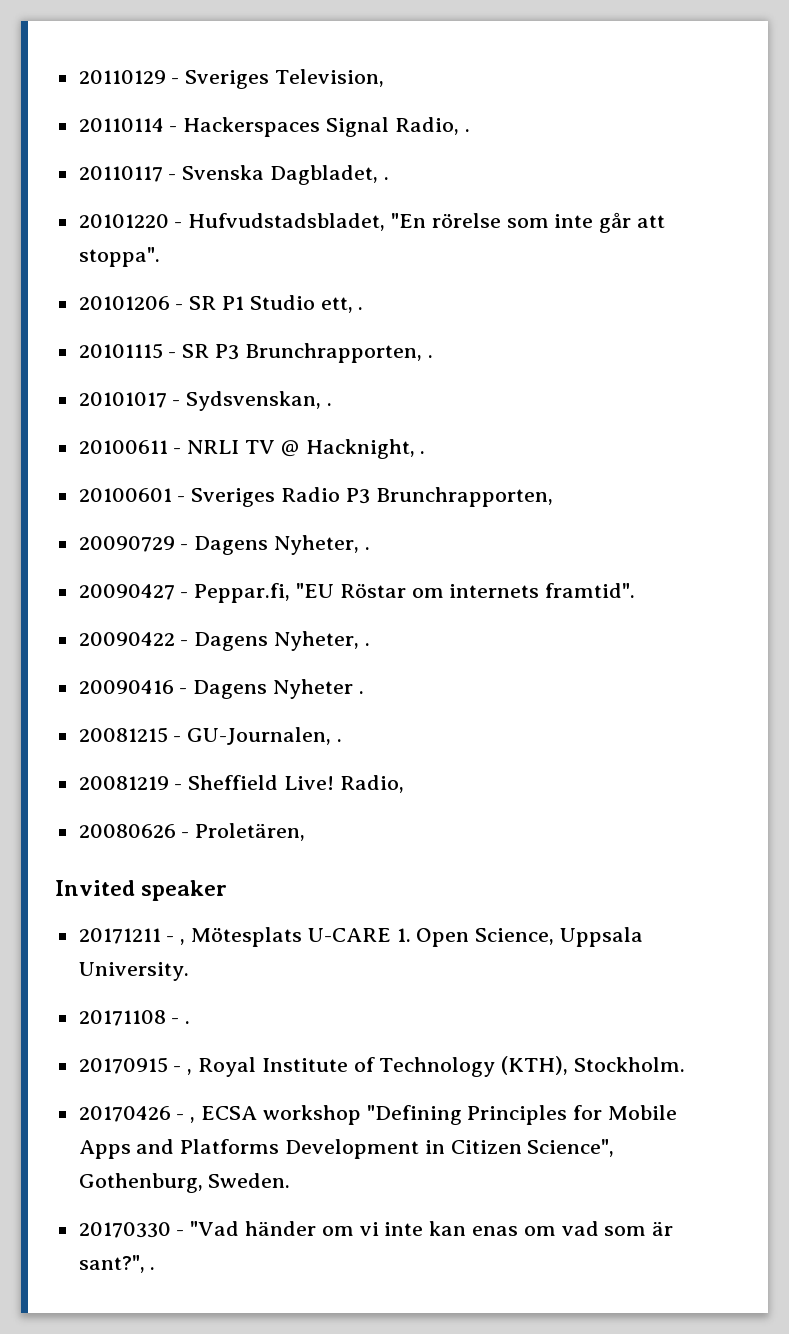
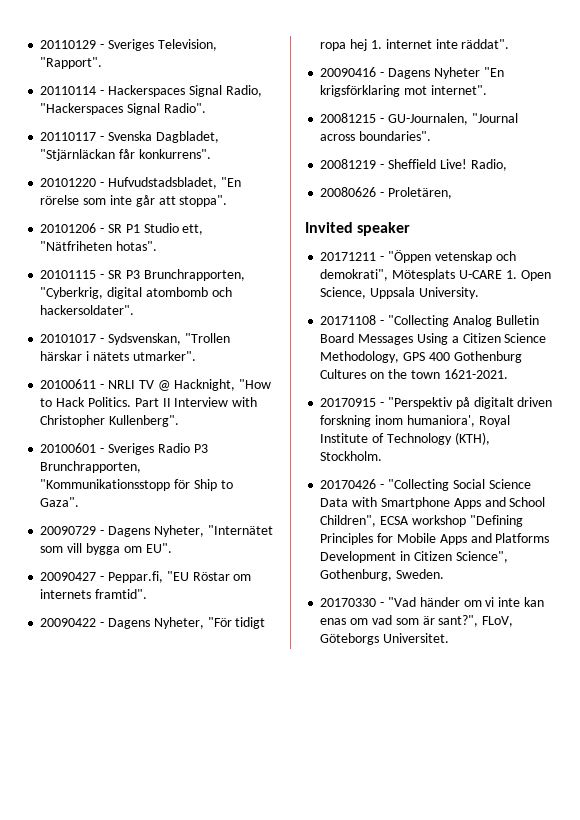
(385, 78) none -> [40,57,103,69] "Rapport".
[464,129,470,132] . -> [40,103,206,115] "Hackerspaces Signal Radio".
[383,177,389,180] . -> [40,149,211,161] "Stjärnläckan får konkurrens".
[358,307,364,310] . -> [40,241,158,251] "Nätfriheten hotas".
[427,355,433,358] [78,391,333,411] . // 20101017 - Sydsvenskan, . -> [40,287,232,299] [40,305,135,315] [40,333,230,345] [40,351,196,361] "Cyberkrig, digital atombomb och hackersoldater". // 20101017 - Sydsvenskan, "Trollen härskar i nätets utmarker".
[420,451,426,454] . -> [239,379,272,389] [40,397,258,407] [40,415,180,427] "How to Hack Politics. Part II Interview with Christopher Kullenberg".
(553, 497) none -> [40,479,233,491] [40,497,80,507] "Kommunikationsstopp för Ship to Gaza".
[364,547,370,550] . -> [207,525,273,535] [40,543,172,555] "Internätet som vill bygga om EU".
[364,643,370,646] . -> [207,617,266,629] [320,39,510,51] "För tidigt ropa hej 1. internet inte räddat".
[358,691,364,694] . -> [483,67,504,77] [320,85,487,97] "En krigsförklaring mot internet".
[337,739,343,742] . -> [471,113,518,123] [320,131,432,141] "Journal across boundaries".
[180,939,186,945] , -> [387,250,516,263] [320,269,389,281] "Öppen vetenskap och demokrati",
[185,1021,191,1024] [78,1057,193,1075] . // 20170915 - , -> [387,315,539,327] [320,333,547,345] [320,351,522,363] [320,369,508,379] [320,397,553,409] [320,415,475,427] "Collecting Analog Bulletin Board Messages Using a Citizen Science Methodology, GPS 400 Gothenburg Cultures on the town 1621-2021. // 20170915 - "Perspektiv på digitalt driven forskning inom humaniora',
[190,1117,196,1123] , -> [387,479,531,491] [320,497,546,509] [320,515,377,527] "Collecting Social Science Data with Smartphone Apps and School Children",
[150,1267,156,1270] . -> [482,616,514,627] [320,633,450,645] FLoV, Göteborgs Universitet.

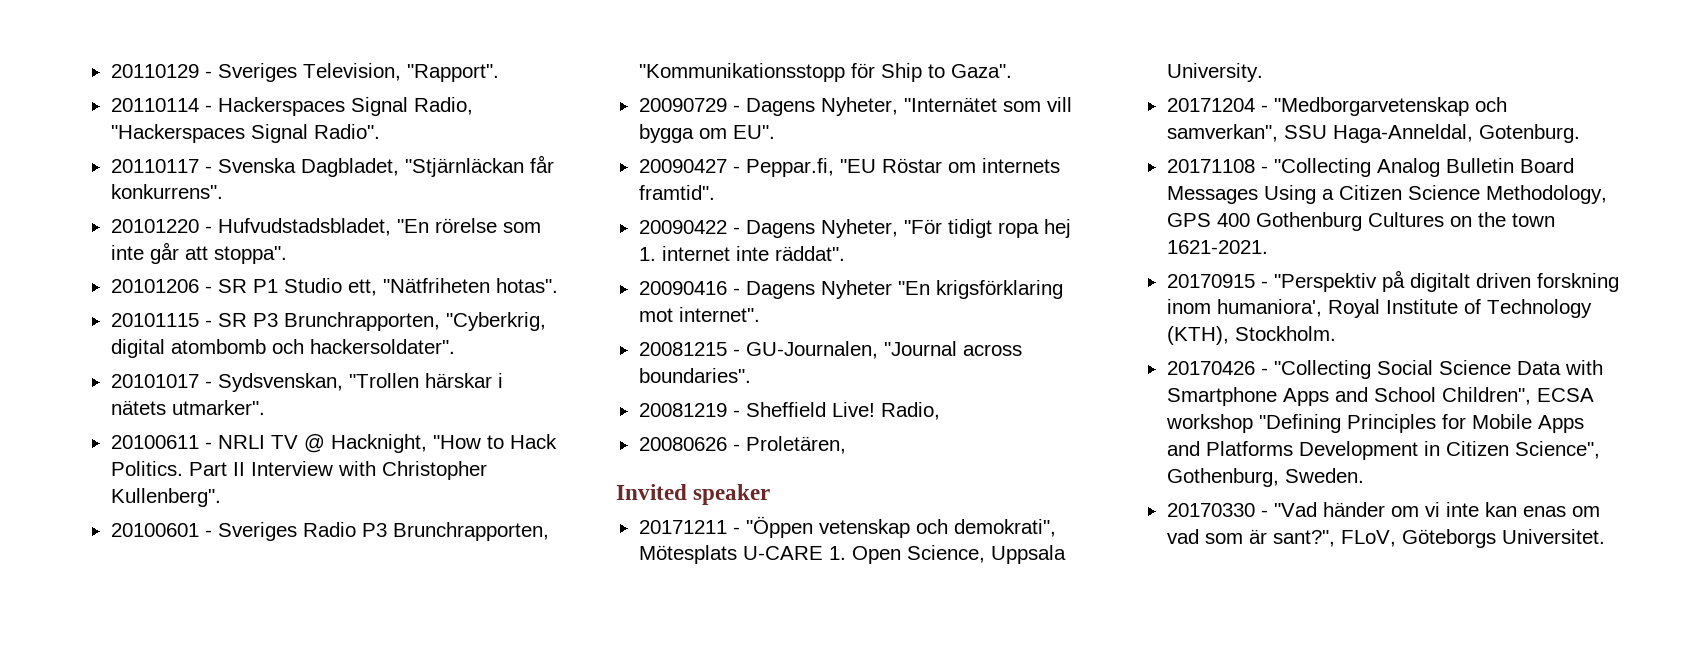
(479, 293) none -> [1166,97,1507,116] [1166,124,1580,143] // 20171204 - "Medborgarvetenskap och samverkan", SSU Haga-Anneldal, Gotenburg.

